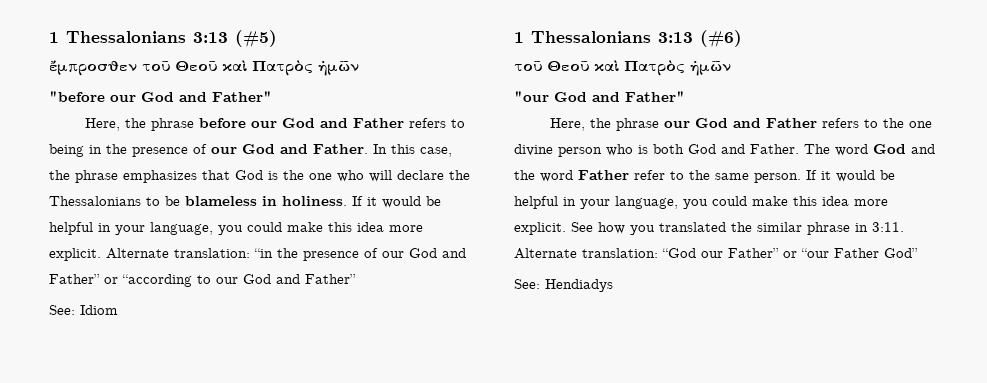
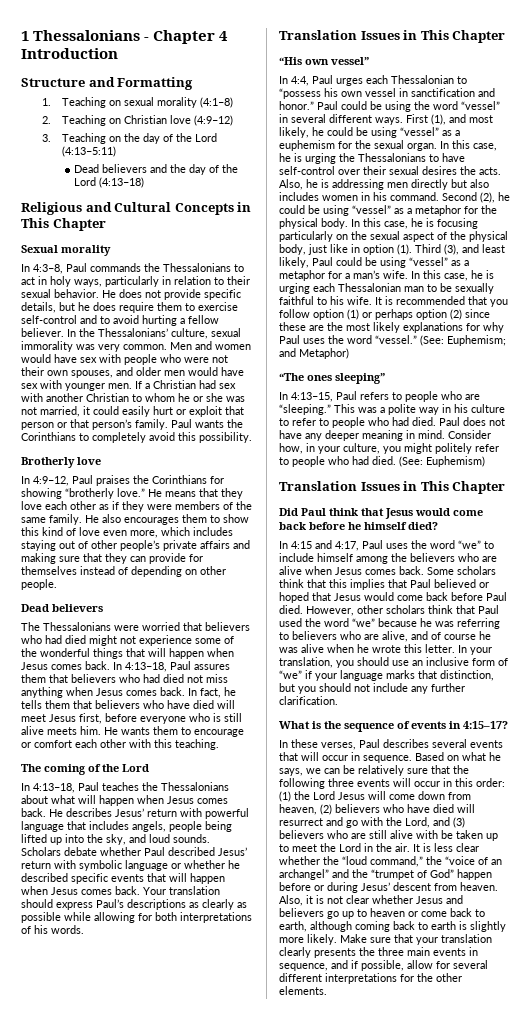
[49,30,277,48] [49,60,359,76] [49,91,272,102] [84,118,465,131] [49,144,452,157] [49,170,470,183] [49,196,441,208] [49,222,423,235] [49,248,466,261] [49,274,356,287] [49,305,118,315] [514,30,742,48] [514,60,731,76] [514,91,685,102] [549,118,932,131] [514,144,935,157] [514,170,895,183] [514,196,888,209] [514,222,904,235] [514,248,918,259] [514,279,613,292] 1 Thessalonians 3:13 (#5) // ἔμπροσθεν τοῦ Θεοῦ καὶ Πατρὸς ἡμῶν // "before our God and Father" // Here, the phrase before our God and Father refers to being in the presence of our God and Father. In this case, the phrase emphasizes that God is the one who will declare the Thessalonians to be blameless in holiness. If it would be helpful in your language, you could make this idea more explicit. Alternate translation: “in the presence of our God and Father” or “according to our God and Father” // See: Idiom // 1 Thessalonians 3:13 (#6) // τοῦ Θεοῦ καὶ Πατρὸς ἡμῶν // "our God and Father" // Here, the phrase our God and Father refers to the one divine person who is both God and Father. The word God and the word Father refer to the same person. If it would be helpful in your language, you could make this idea more explicit. See how you translated the similar phrase in 3:11. Alternate translation: “God our Father” or “our Father God” // See: Hendiadys -> [21,30,229,44] [21,48,118,59] [21,77,194,90] [41,97,234,108] [41,115,234,126] [41,133,218,144] [62,146,117,157] [74,164,239,175] [74,177,145,188] [21,202,252,215] [21,218,106,231] [21,245,111,256] [21,263,244,274] [21,276,250,287] [21,289,241,300] [21,302,238,313] [21,315,219,326] [21,328,241,339] [21,341,251,352] [21,354,228,365] [21,367,244,378] [21,380,236,391] [21,393,245,402] [21,406,244,417] [21,419,243,430] [21,432,252,443] [21,457,101,468] [21,475,224,486] [21,488,243,499] [21,501,252,512] [21,514,249,525] [21,527,233,538] [21,540,250,551] [21,553,203,564] [21,566,226,577] [21,579,57,590] [21,604,103,612] [21,622,250,631] [21,635,234,646] [21,648,234,659] [21,661,230,672] [21,674,228,683] [21,687,236,698] [21,700,235,709] [21,713,242,724] [21,726,244,737] [21,739,219,750] [21,764,149,775] [21,782,229,793] [21,795,228,806] [21,808,249,819] [21,821,232,832] [21,834,210,845] [21,847,247,856] [21,860,240,871] [21,873,225,884] [21,886,220,895] [21,899,247,910] [21,912,252,923] [21,925,84,934] [279,30,506,43] [279,57,369,65] [279,75,467,86] [279,88,495,99] [279,101,500,112] [279,114,493,125] [279,127,460,138] [279,140,497,151] [279,153,465,164] [279,166,501,175] [279,179,489,190] [279,192,510,203] [279,205,497,216] [279,218,478,229] [279,231,508,242] [279,244,505,255] [279,257,469,268] [279,270,494,281] [279,283,494,294] [279,296,508,307] [279,309,490,320] [279,322,504,333] [279,335,506,346] [279,348,349,359] [279,373,385,384] [279,391,480,402] [279,404,505,415] [279,417,505,428] [279,430,491,441] [279,443,499,454] [279,456,485,467] [279,481,506,494] [279,508,483,519] [279,522,438,530] [279,540,494,551] [279,553,497,564] [279,566,496,575] [279,579,489,590] [279,592,507,603] [279,605,499,616] [279,618,500,629] [279,631,491,642] [279,644,492,655] [279,657,508,668] [279,670,494,681] [279,683,465,694] [279,696,338,705] [279,721,508,732] [279,739,503,750] [279,752,501,763] [279,765,469,776] [279,778,505,789] [279,791,471,802] [279,804,475,815] [279,817,465,828] [279,830,498,841] [279,843,479,852] [279,856,502,867] [279,869,492,880] [279,882,498,893] [279,895,463,906] [279,908,485,919] [279,921,506,932] [279,934,492,945] [279,947,478,958] [279,960,488,971] [279,973,462,984] [279,986,327,995] 1 Thessalonians - Chapter 4 Introduction // Structure and Formatting // 1. Teaching on sexual morality (4:1–8) // 2. Teaching on Christian love (4:9–12) // 3. Teaching on the day of the Lord (4:13–5:11) // Dead believers and the day of the Lord (4:13–18) // Religious and Cultural Concepts in This Chapter // Sexual morality // In 4:3–8, Paul commands the Thessalonians to act in holy ways, particularly in relation to their sexual behavior. He does not provide specific details, but he does require them to exercise self-control and to avoid hurting a fellow believer. In the Thessalonians’ culture, sexual immorality was very common. Men and women would have sex with people who were not their own spouses, and older men would have sex with younger men. If a Christian had sex with another Christian to whom he or she was not married, it could easily hurt or exploit that person or that person’s family. Paul wants the Corinthians to completely avoid this possibility. // Brotherly love // In 4:9–12, Paul praises the Corinthians for showing “brotherly love.” He means that they love each other as if they were members of the same family. He also encourages them to show this kind of love even more, which includes staying out of other people’s private affairs and making sure that they can provide for themselves instead of depending on other people. // Dead believers // The Thessalonians were worried that believers who had died might not experience some of the wonderful things that will happen when Jesus comes back. In 4:13–18, Paul assures them that believers who had died not miss anything when Jesus comes back. In fact, he tells them that believers who have died will meet Jesus first, before everyone who is still alive meets him. He wants them to encourage or comfort each other with this teaching. // The coming of the Lord // In 4:13–18, Paul teaches the Thessalonians about what will happen when Jesus comes back. He describes Jesus’ return with powerful language that includes angels, people being lifted up into the sky, and loud sounds. Scholars debate whether Paul described Jesus’ return with symbolic language or whether he described specific events that will happen when Jesus comes back. Your translation should express Paul’s descriptions as clearly as possible while allowing for both interpretations of his words. // Translation Issues in This Chapter // “His own vessel” // In 4:4, Paul urges each Thessalonian to “possess his own vessel in sanctification and honor.” Paul could be using the word “vessel” in several different ways. First (1), and most likely, he could be using “vessel” as a euphemism for the sexual organ. In this case, he is urging the Thessalonians to have self-control over their sexual desires the acts. Also, he is addressing men directly but also includes women in his command. Second (2), he could be using “vessel” as a metaphor for the physical body. In this case, he is focusing particularly on the sexual aspect of the physical body, just like in option (1). Third (3), and least likely, Paul could be using “vessel” as a metaphor for a man’s wife. In this case, he is urging each Thessalonian man to be sexually faithful to his wife. It is recommended that you follow option (1) or perhaps option (2) since these are the most likely explanations for why Paul uses the word “vessel.” (See: Euphemism; and Metaphor) // “The ones sleeping” // In 4:13–15, Paul refers to people who are “sleeping.” This was a polite way in his culture to refer to people who had died. Paul does not have any deeper meaning in mind. Consider how, in your culture, you might politely refer to people who had died. (See: Euphemism) // Translation Issues in This Chapter // Did Paul think that Jesus would come back before he himself died? // In 4:15 and 4:17, Paul uses the word “we” to include himself among the believers who are alive when Jesus comes back. Some scholars think that this implies that Paul believed or hoped that Jesus would come back before Paul died. However, other scholars think that Paul used the word “we” because he was referring to believers who are alive, and of course he was alive when he wrote this letter. In your translation, you should use an inclusive form of “we” if your language marks that distinction, but you should not include any further clarification. // What is the sequence of events in 4:15–17? // In these verses, Paul describes several events that will occur in sequence. Based on what he says, we can be relatively sure that the following three events will occur in this order: (1) the Lord Jesus will come down from heaven, (2) believers who have died will resurrect and go with the Lord, and (3) believers who are still alive with be taken up to meet the Lord in the air. It is less clear whether the “loud command,” the “voice of an archangel” and the “trumpet of God” happen before or during Jesus’ descent from heaven. Also, it is not clear whether Jesus and believers go up to heaven or come back to earth, although coming back to earth is slightly more likely. Make sure that your translation clearly presents the three main events in sequence, and if possible, allow for several different interpretations for the other elements.

